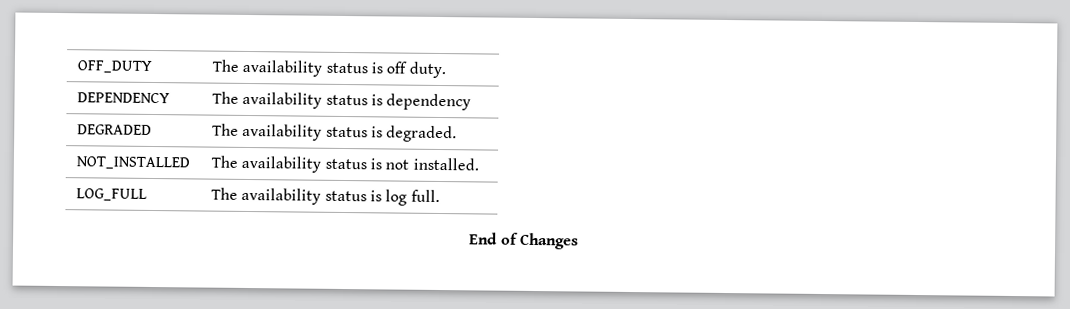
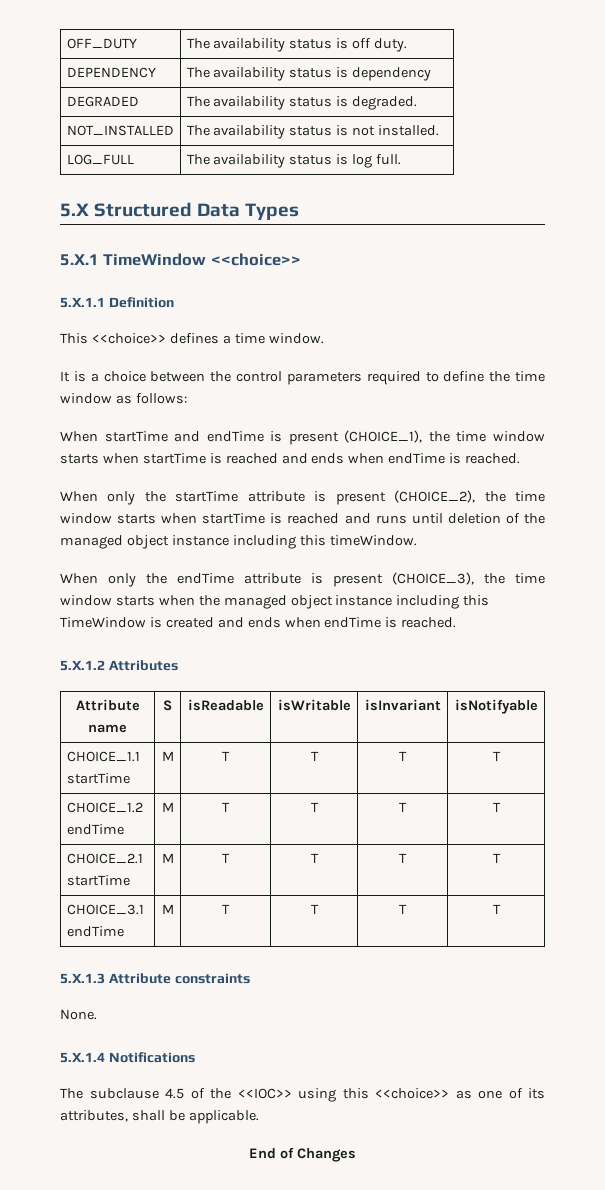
(440, 196) none -> [60,202,300,220] [60,253,301,266] [60,297,174,308] [60,333,324,344] [60,371,545,385] [60,393,187,404] [60,430,545,445] [60,453,521,464] [60,490,545,505] [60,513,545,524] [60,535,417,549] [60,572,545,587] [60,595,490,609] [60,617,457,628] [60,660,178,671] [75,699,140,711] [88,724,127,733] [163,700,172,711] [187,699,264,711] [277,699,351,711] [364,699,441,711] [454,699,538,714] [66,751,140,762] [66,773,130,784] [161,751,174,761] [222,751,231,761] [310,751,319,761] [399,751,407,761] [492,751,501,761] [66,802,143,813] [66,824,124,835] [161,802,174,812] [222,802,231,812] [310,802,319,812] [399,802,407,812] [492,802,501,812] [66,853,143,864] [66,875,130,886] [161,853,174,863] [222,853,231,863] [310,853,319,863] [399,853,407,863] [492,853,501,863] [66,904,144,915] [66,926,124,937] [161,904,174,914] [222,904,231,914] [310,904,319,914] [399,904,407,914] [492,904,501,914] [60,973,250,984] [60,1009,97,1020] [60,1052,195,1063] [60,1088,545,1102] [60,1110,259,1124] // 5.X Structured Data Types // 5.X.1 TimeWindow <<choice>> // 5.X.1.1 Definition // This <<choice>> defines a time window. // It is a choice between the control parameters required to define the time window as follows: // When startTime and endTime is present (CHOICE_1), the time window starts when startTime is reached and ends when endTime is reached. // When only the startTime attribute is present (CHOICE_2), the time window starts when startTime is reached and runs until deletion of the managed object instance including this timeWindow. // When only the endTime attribute is present (CHOICE_3), the time window starts when the managed object instance including this TimeWindow is created and ends when endTime is reached. // 5.X.1.2 Attributes // Attribute name | S | isReadable | isWritable | isInvariant | isNotifyable // CHOICE_1.1 startTime | M | T | T | T | T // CHOICE_1.2 endTime | M | T | T | T | T // CHOICE_2.1 startTime | M | T | T | T | T // CHOICE_3.1 endTime | M | T | T | T | T // 5.X.1.3 Attribute constraints // None. // 5.X.1.4 Notifications // The subclause 4.5 of the <<IOC>> using this <<choice>> as one of its attributes, shall be applicable.

